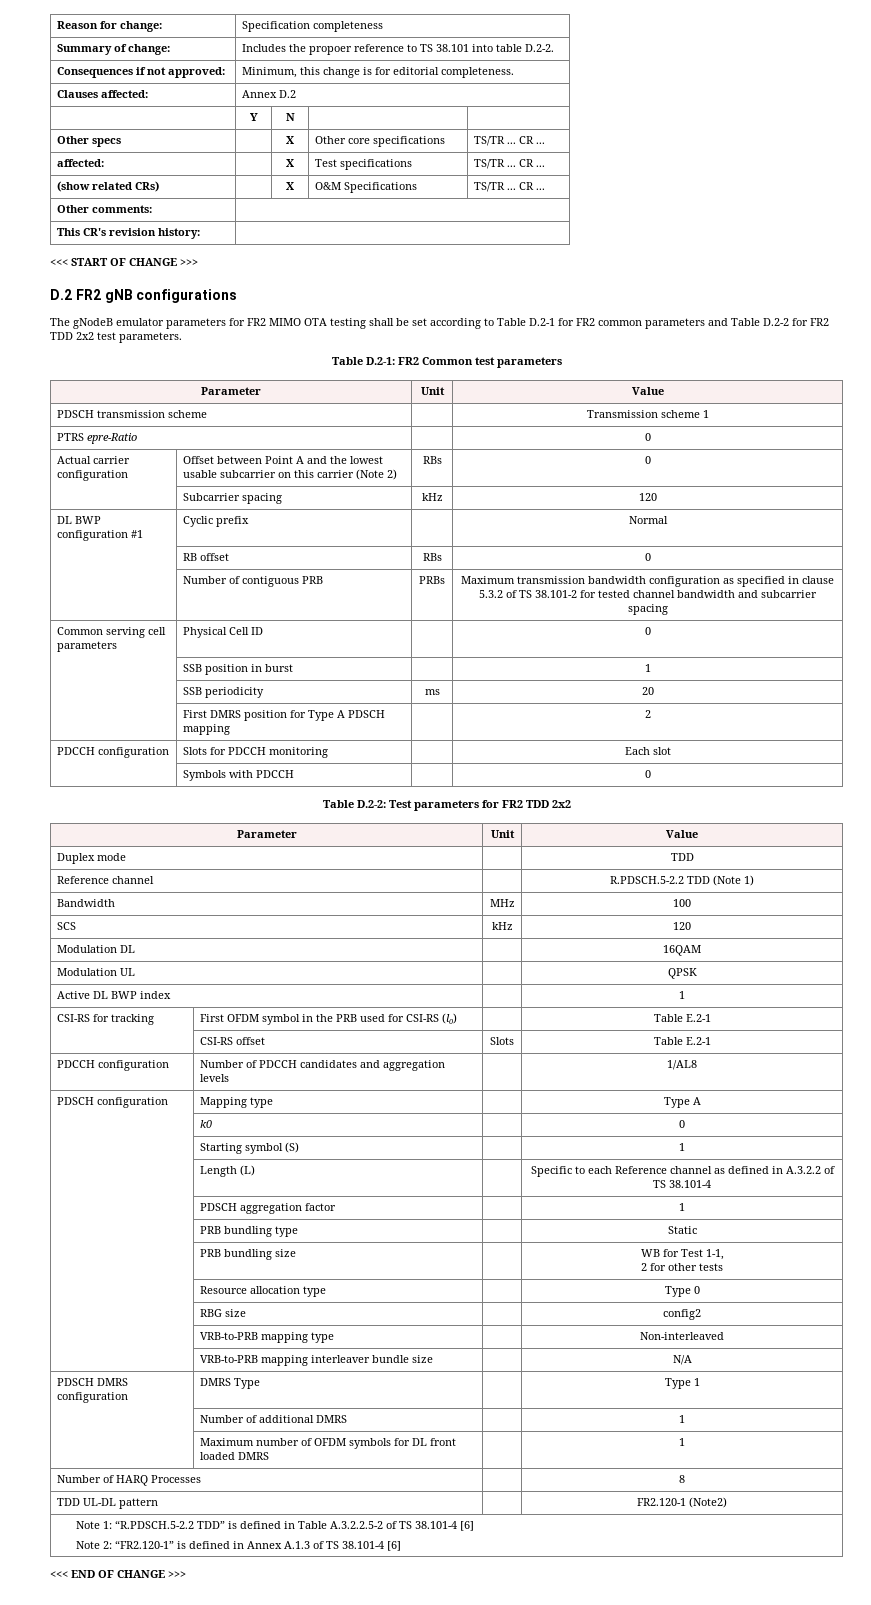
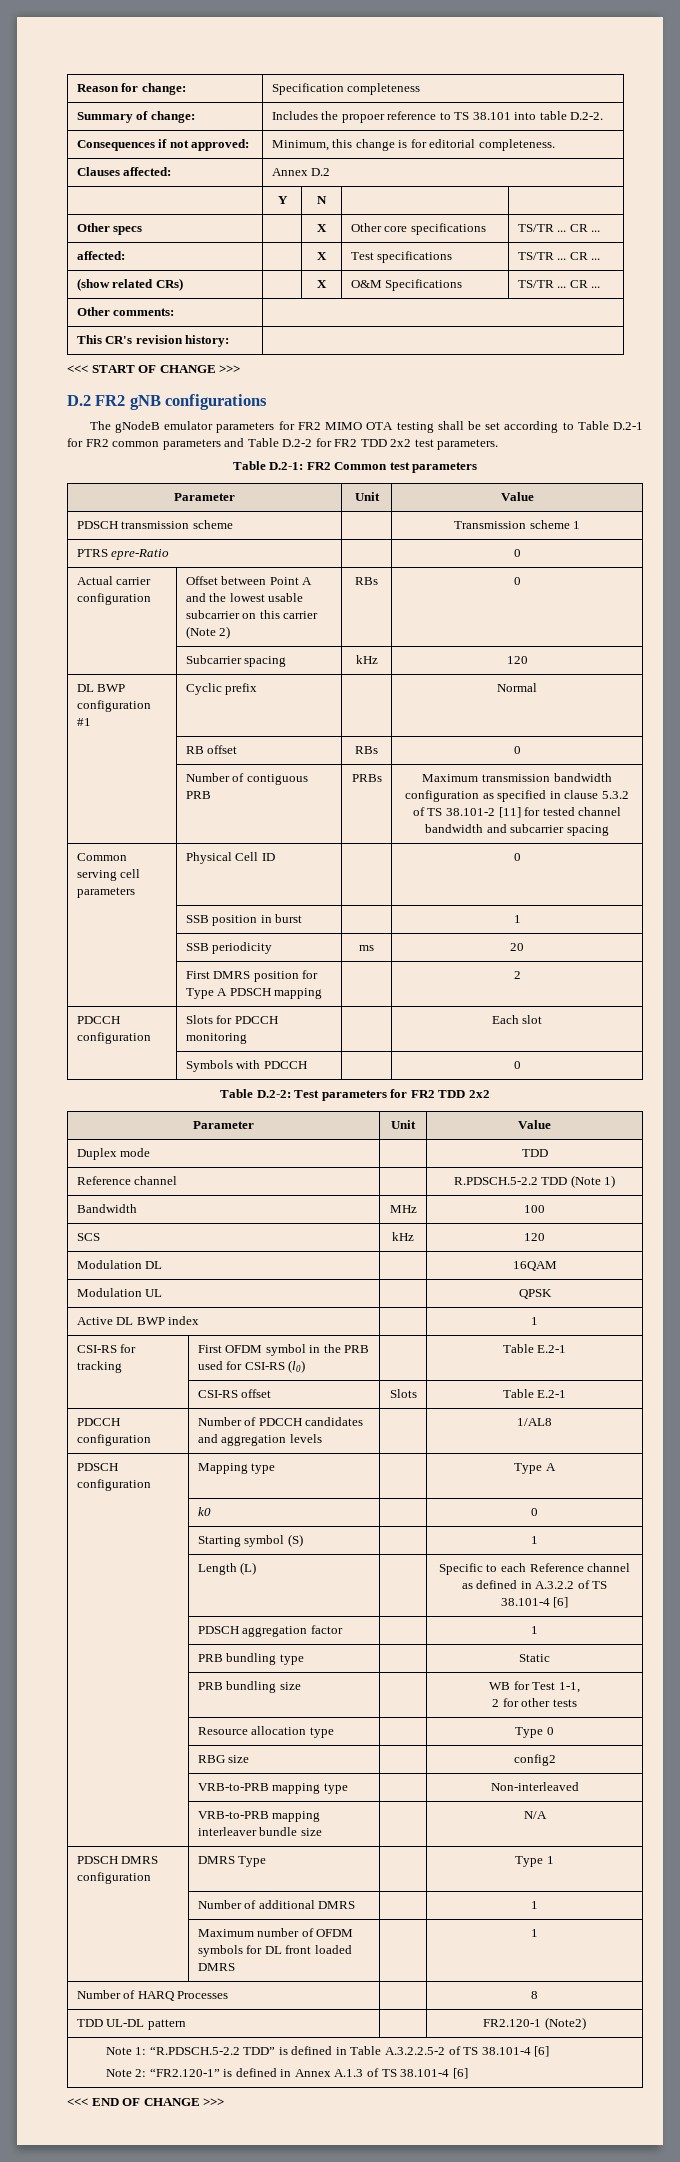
(577, 594) none -> [498,807,521,818] [11]
(711, 1184) none -> [553,1597,569,1608] [6]

